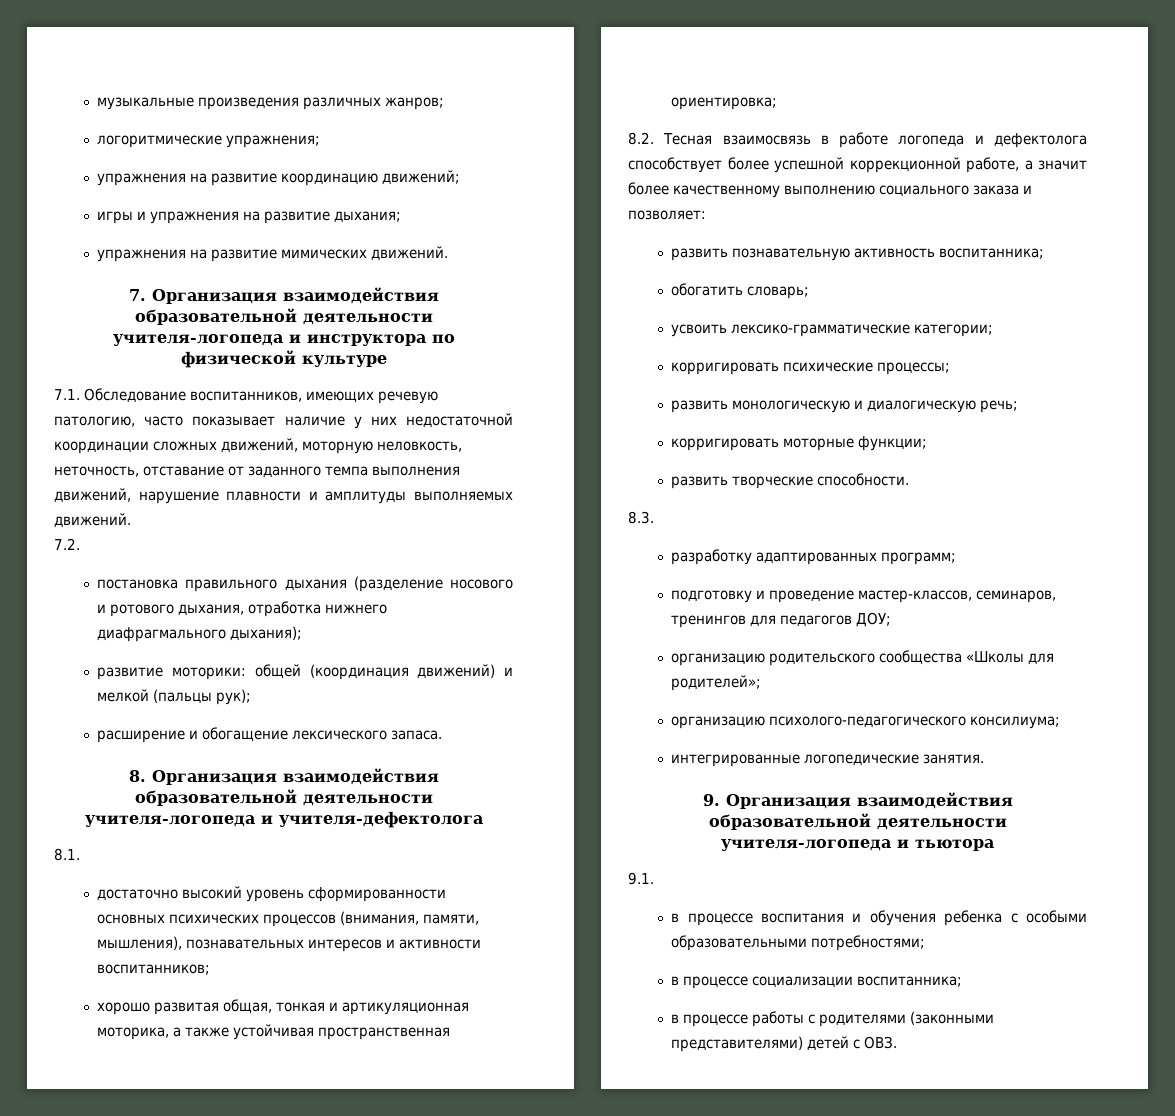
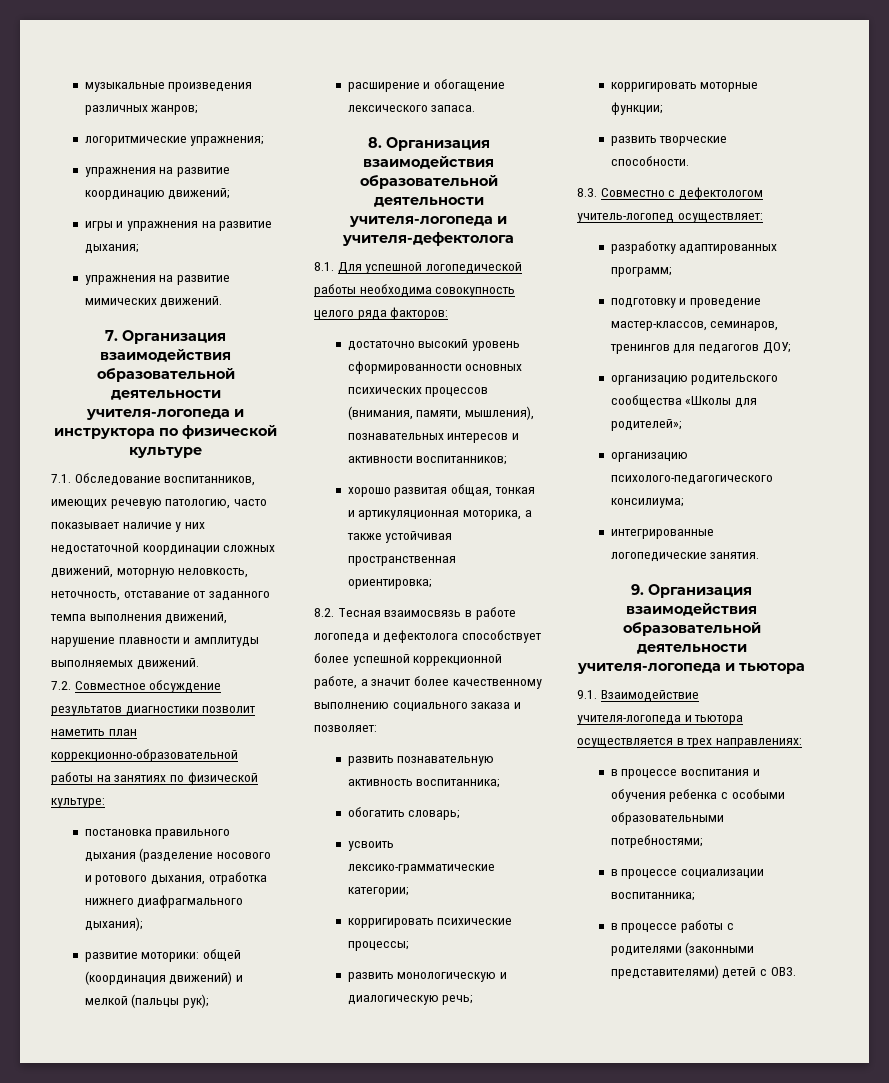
(80, 544) none -> [74,680,222,693] [51,706,256,716] [51,729,137,736] [51,749,238,762] [51,772,258,785] [51,798,105,808] Совместное обсуждение результатов диагностики позволит наметить план коррекционно-образовательной работы на занятиях по физической культуре:
(80, 854) none -> [337,262,522,274] [314,284,516,297] [314,307,449,320] Для успешной логопедической работы необходима совокупность целого ряда факторов:
(654, 517) none -> [600,187,763,200] [577,213,763,223] Совместно с дефектологом учитель-логопед осуществляет:
(654, 878) none -> [600,690,699,702] [577,715,744,725] [577,738,802,748] Взаимодействие учителя-логопеда и тьютора осуществляется в трех направлениях:

